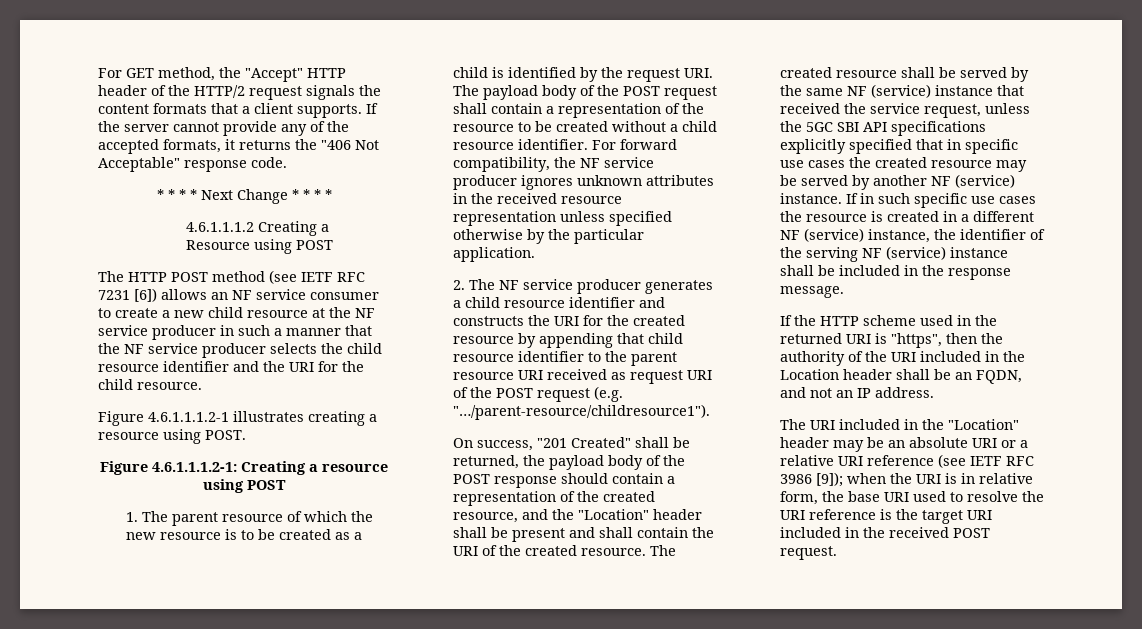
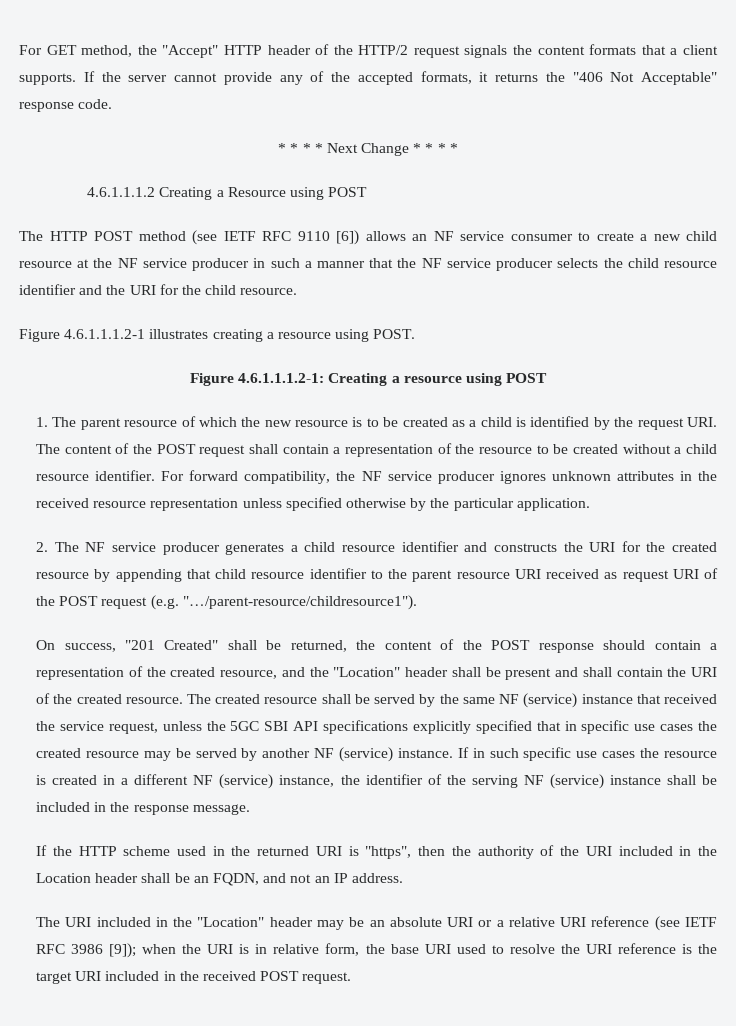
[98,290,130,300] 7231 -> [297,231,330,241] 9110
[482,85,577,100] payload body -> [64,445,112,454] content
[548,455,643,470] payload body -> [384,641,432,650] content

